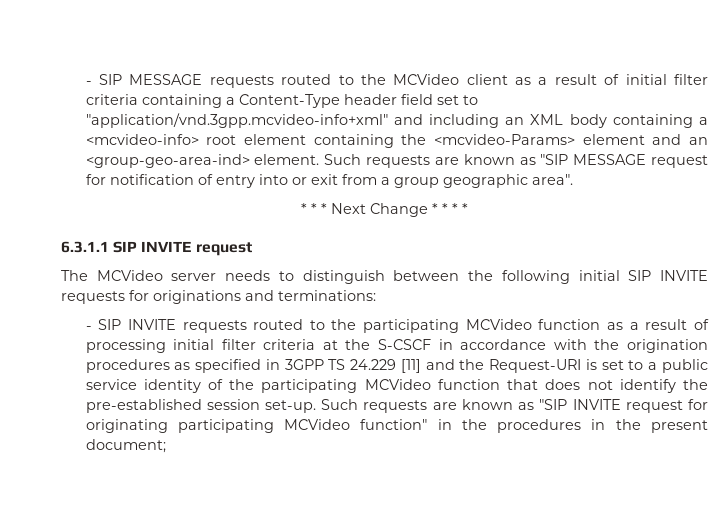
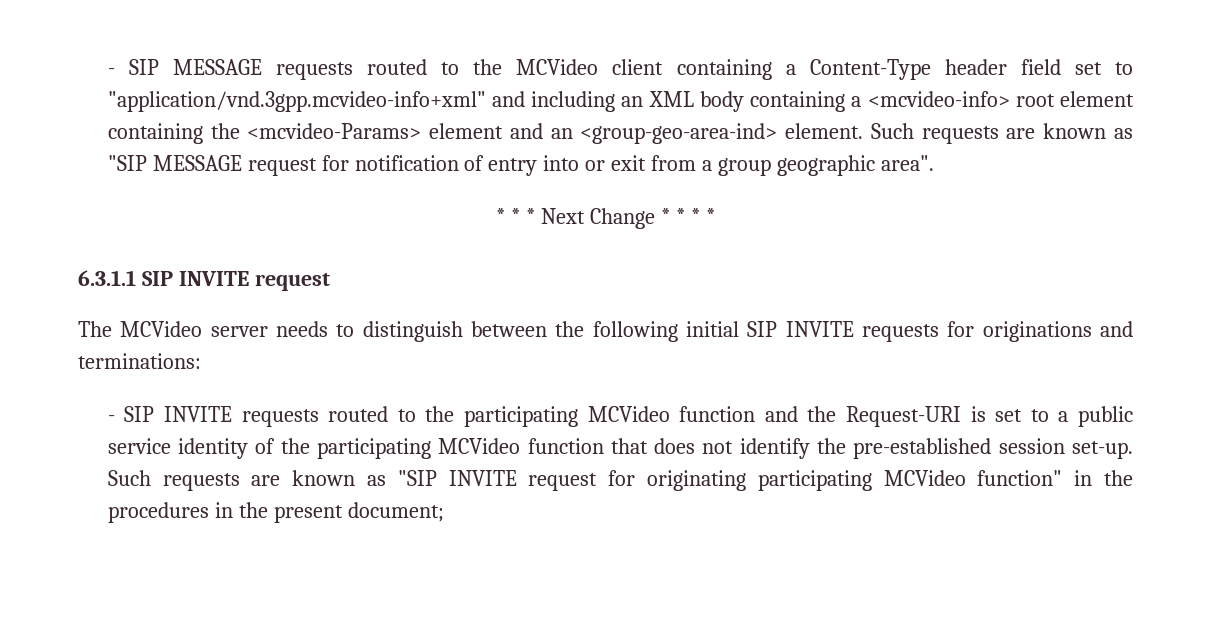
[515,74,708,85] [85,94,138,105] as a result of initial filter criteria -> (664, 67) none
[607,319,709,330] [85,339,708,353] [85,359,421,373] as a result of processing initial filter criteria at the S-CSCF in accordance with the origination procedures as specified in 3GPP TS 24.229 [11] -> (756, 414) none

